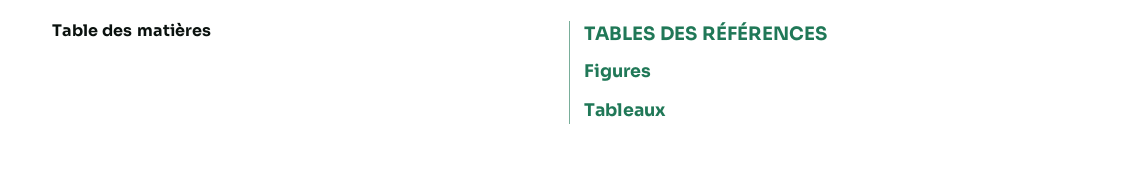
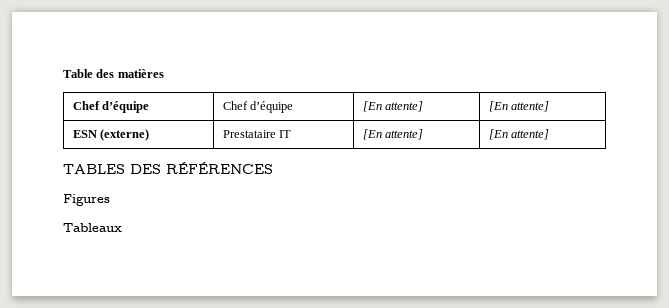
(211, 29) none -> [72,101,150,113] [222,101,294,113] [362,101,424,112] [488,101,550,112] [72,129,150,141] [222,130,292,138] [362,129,424,140] [488,129,550,140] // Chef d’équipe | Chef d’équipe | [En attente] | [En attente] // ESN (externe) | Prestataire IT | [En attente] | [En attente]

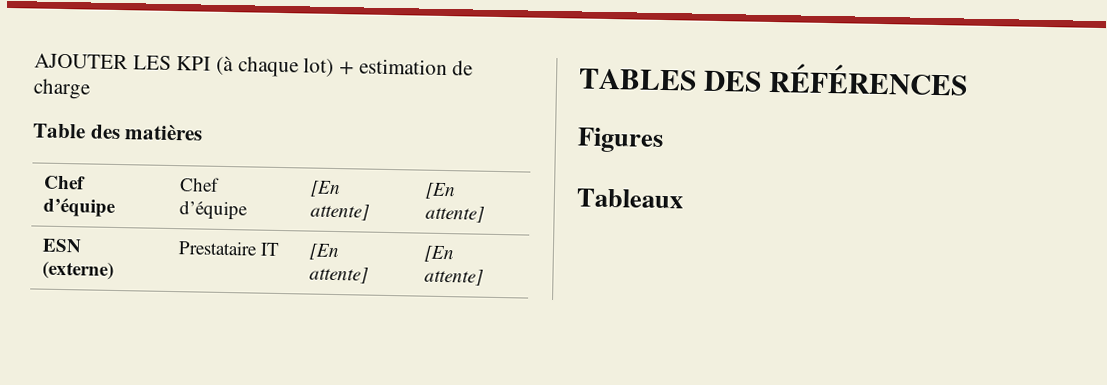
(63, 73) none -> [34,53,474,78] [33,78,90,100] AJOUTER LES KPI (à chaque lot) + estimation de charge //

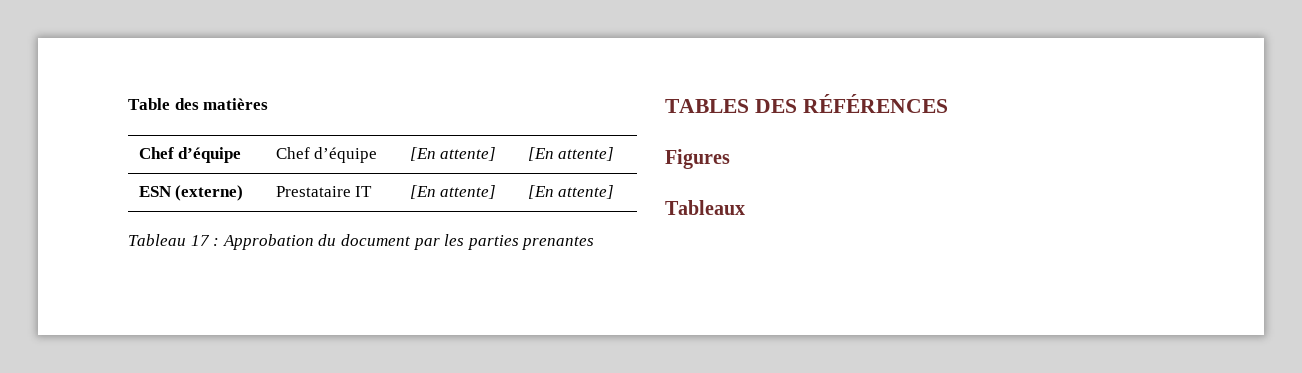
[34,53,474,78] [33,78,90,100] AJOUTER LES KPI (à chaque lot) + estimation de charge // -> (128, 104) none
(485, 277) none -> [128,234,595,250] // Tableau 17 : Approbation du document par les parties prenantes

